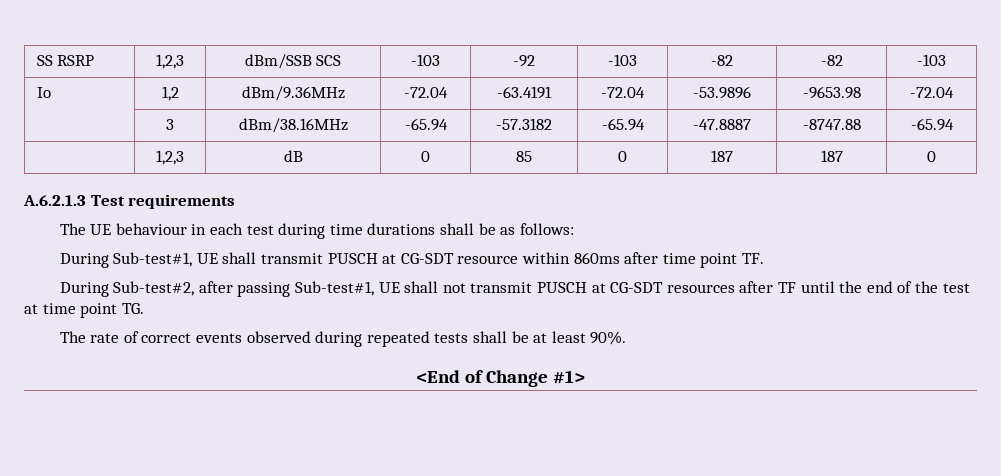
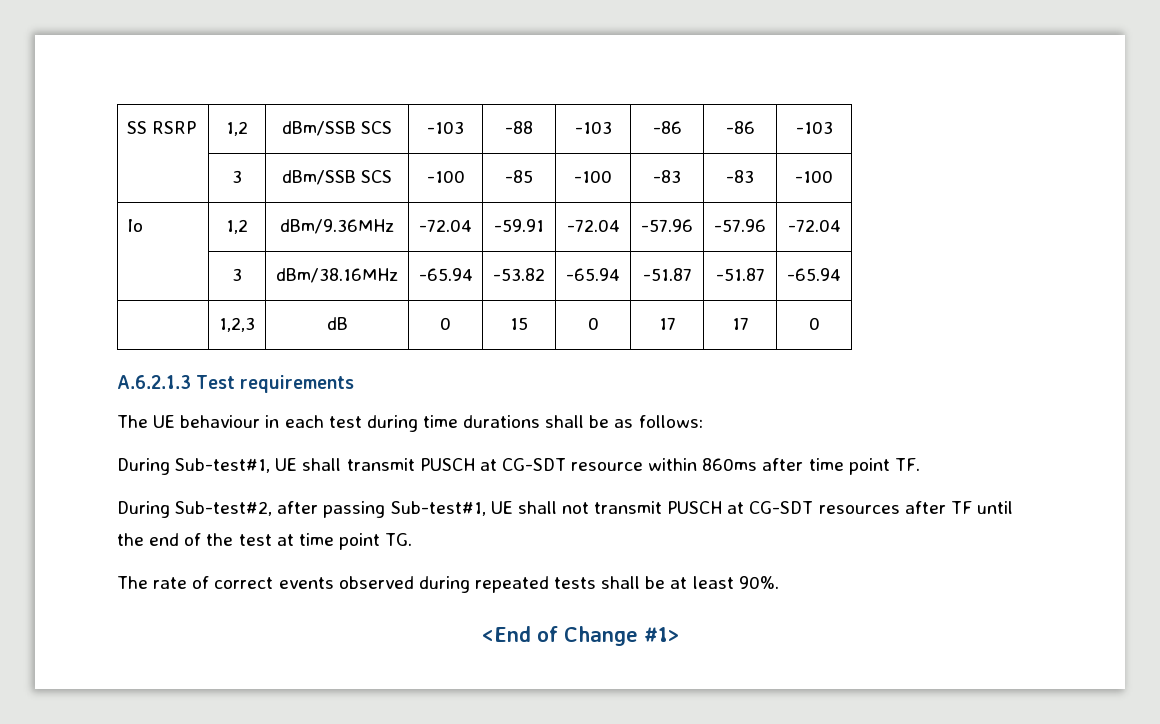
[156,54,184,69] 1,2,3 -> [226,121,248,136] 1,2
[513,55,535,67] [608,54,637,66] [711,55,733,66] [820,55,843,66] [917,54,946,66] -92 | -103 | -82 | -82 | -103 -> [505,121,533,134] [574,121,612,134] [652,121,682,134] [725,121,755,134] [795,121,833,134] [232,170,242,183] [281,170,393,185] [426,170,465,183] [505,170,533,183] [574,170,612,183] [653,170,681,183] [726,170,754,183] [795,170,833,183] -88 | -103 | -86 | -86 | -103 // | 3 | dBm/SSB SCS | -100 | -85 | -100 | -83 | -83 | -100
[497,86,552,99] [601,87,645,98] [693,86,751,99] [802,86,861,99] -63.4191 | -72.04 | -53.9896 | -9653.98 -> [494,219,544,232] [566,219,620,232] [641,219,693,232] [714,219,766,232] -59.91 | -72.04 | -57.96 | -57.96
[496,118,552,130] [601,118,645,131] [693,119,751,130] [802,119,861,130] -57.3182 | -65.94 | -47.8887 | -8747.88 -> [493,268,545,281] [566,268,620,281] [642,268,692,281] [715,268,765,281] -53.82 | -65.94 | -51.87 | -51.87
[516,151,532,162] [618,151,627,162] [711,150,733,162] [820,150,843,162] 85 | 0 | 187 | 187 -> [510,317,528,330] [587,317,599,330] [658,317,676,330] [731,317,749,330] 15 | 0 | 17 | 17

